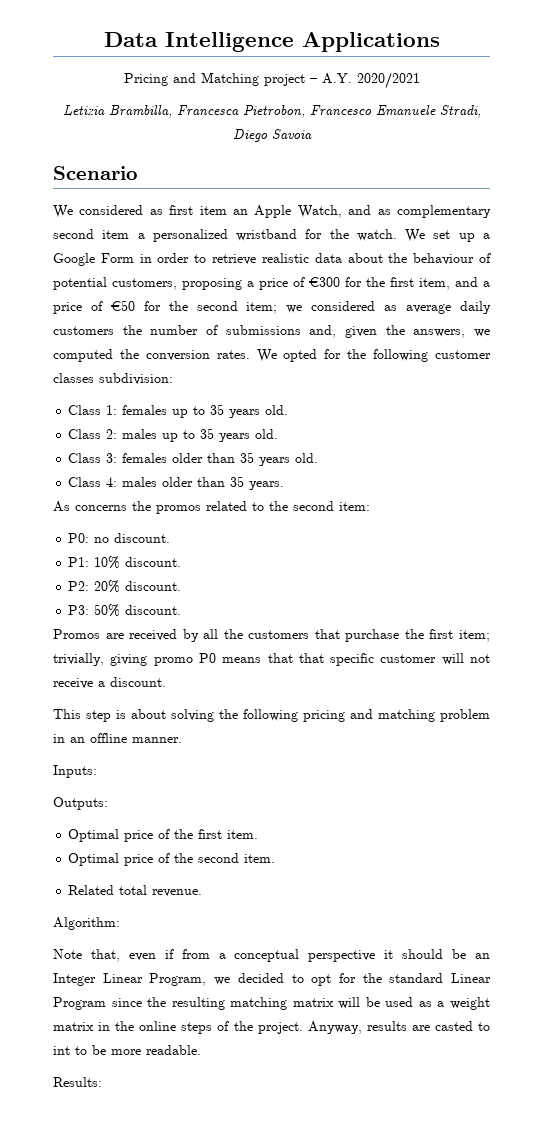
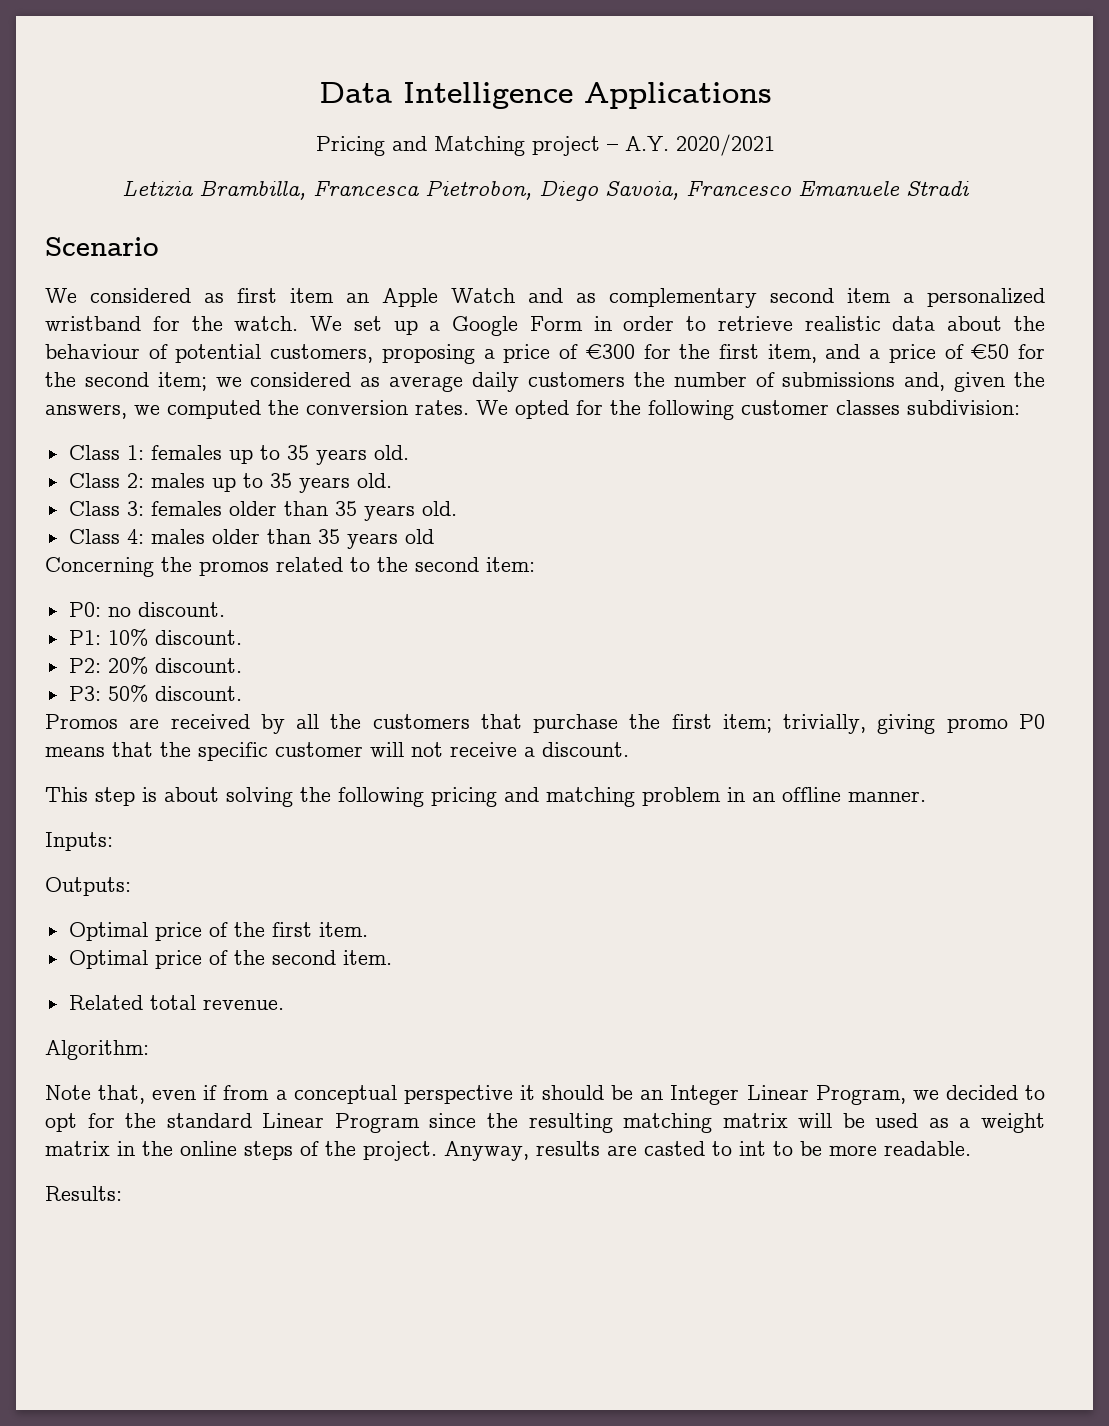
[309,105,481,118] [232,129,312,142] Francesco Emanuele Stradi, Diego Savoia -> [539,180,970,201] Diego Savoia, Francesco Emanuele Stradi
[297,205,342,218] Watch, -> [451,288,515,303] Watch
[249,481,285,490] [53,501,127,512] years. // As concerns -> [346,529,434,549] [45,557,154,577] years old // Concerning
[298,653,324,663] that -> [160,742,191,757] the

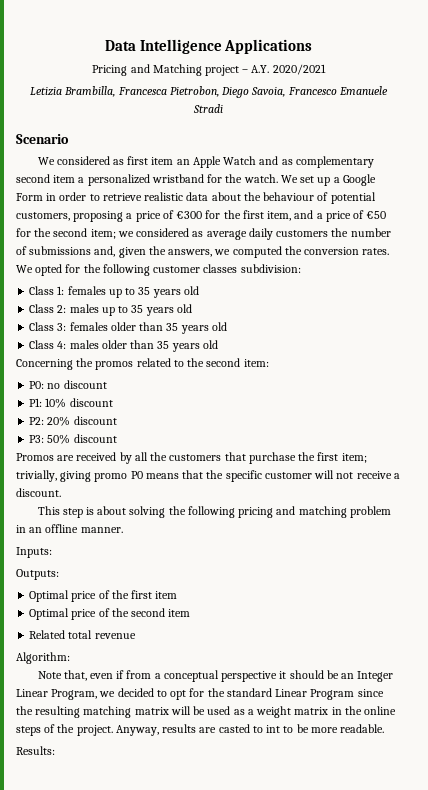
[373,445,409,460] old. -> [183,286,199,295] old
[356,473,392,488] old. -> [176,304,192,313] old
[421,501,457,516] old. -> [211,322,227,331] old
[137,602,225,617] discount. -> [63,380,107,389] discount
[154,630,242,645] discount. -> [69,398,113,407] discount
[154,658,242,673] discount. -> [73,416,117,425] discount
[154,686,242,701] discount. -> [73,434,117,443] discount
[318,922,368,937] item. -> [155,591,178,599] item
[342,950,392,965] item. -> [168,609,191,617] item
[202,999,284,1010] revenue. -> [94,633,136,639] revenue

